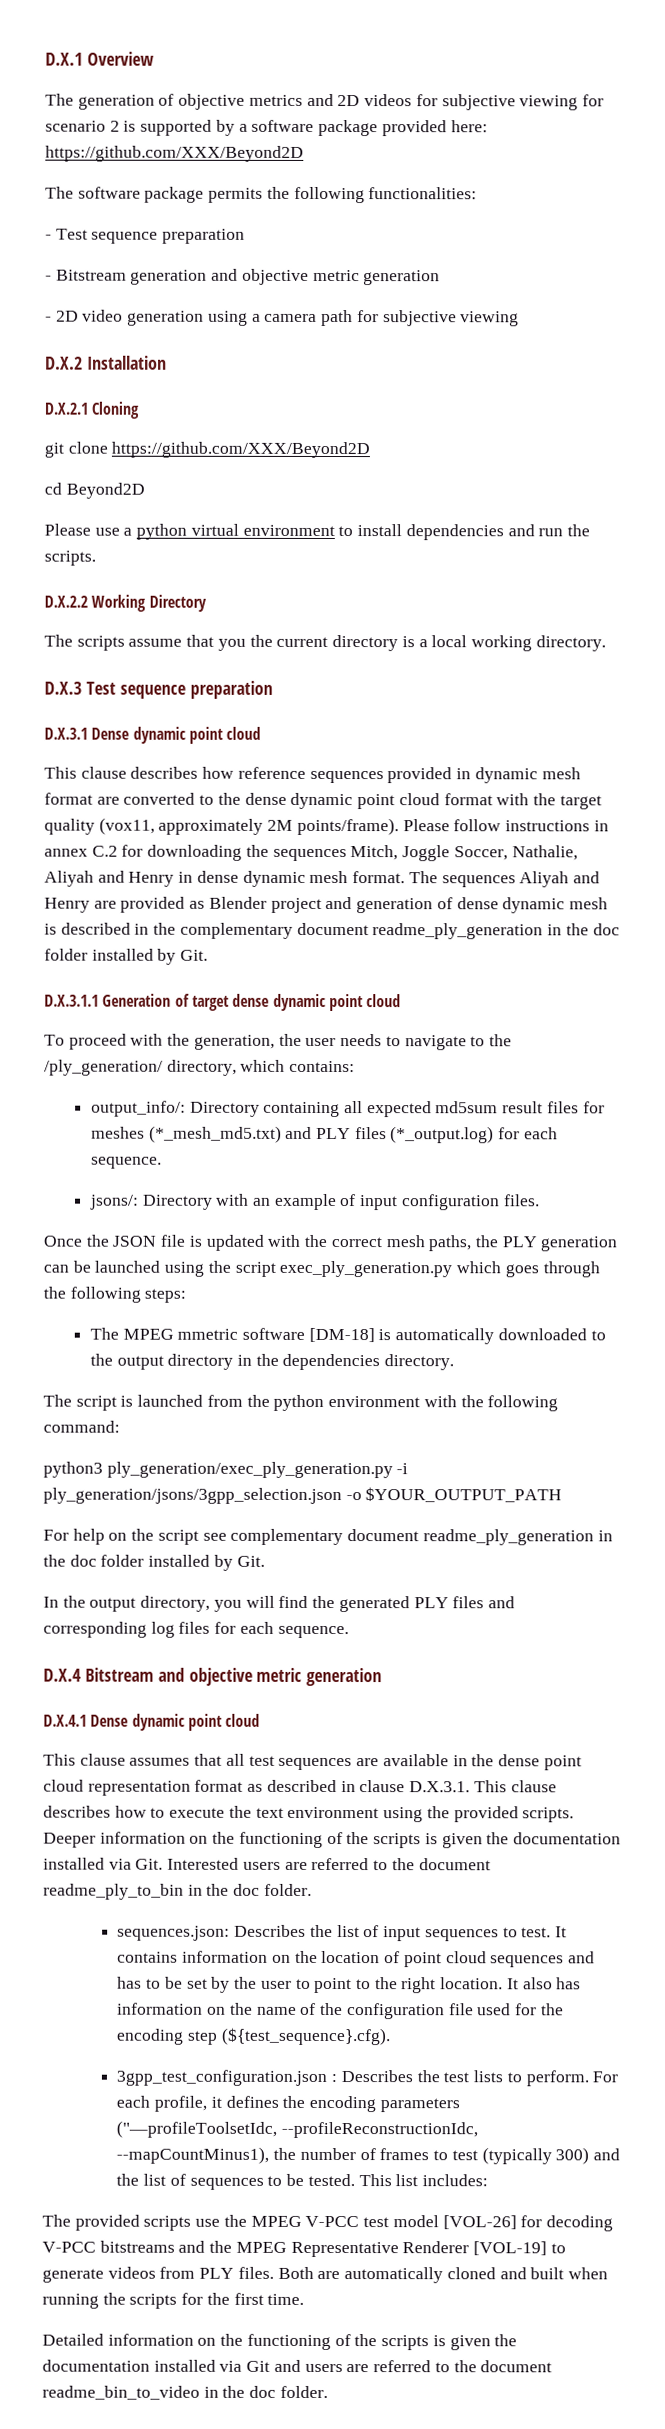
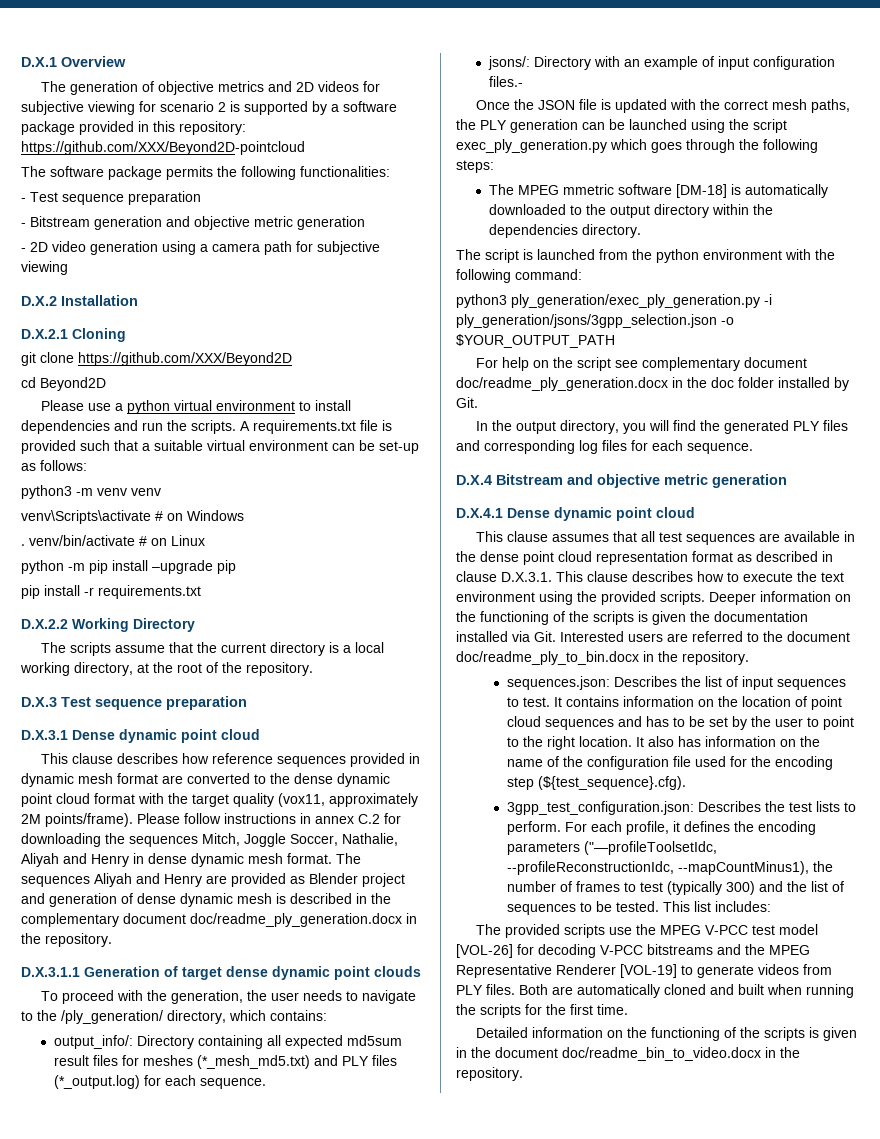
[450,120,488,133] [45,145,304,162] here: https://github.com/XXX/Beyond2D -> [138,121,246,135] [21,141,305,155] in this repository: https://github.com/XXX/Beyond2D-pointcloud
(96, 558) none -> [240,420,392,434] [21,440,419,454] [21,460,87,471] [21,485,161,499] [21,510,244,524] [21,535,205,546] [21,560,236,574] [21,585,201,599] A requirements.txt file is provided such that a suitable virtual environment can be set-up as follows: // python3 -m venv venv // venv\Scripts\activate # on Windows // . venv/bin/activate # on Linux // python -m pip install –upgrade pip // pip install -r requirements.txt
[217,638,246,651] you -> (193, 647) none
[535,635,606,652] directory. -> [74,662,313,676] directory, at the root of the repository.
[372,923,620,940] [44,948,209,965] readme_ply_generation in the doc folder installed by Git. -> [190,913,417,927] [21,933,112,947] doc/readme_ply_generation.docx in the repository.
[366,994,402,1008] cloud -> [374,966,421,977] clouds
[503,1194,540,1207] files. -> [489,76,524,87] files.-
[237,1354,253,1366] in -> [712,204,750,215] within
[422,1529,594,1546] readme_ply_generation -> [456,377,668,391] doc/readme_ply_generation.docx
[43,1883,312,1900] readme_ply_to_bin in the doc folder. -> [456,651,749,665] doc/readme_ply_to_bin.docx in the repository.
[116,2069,338,2086] 3gpp_test_configuration.json : -> [506,801,694,815] 3gpp_test_configuration.json:
[494,2334,518,2347] [42,2359,553,2373] [42,2385,328,2400] the documentation installed via Git and users are referred to the document readme_bin_to_video in the doc folder. -> [456,1047,800,1061] [456,1067,523,1081] in the document doc/readme_bin_to_video.docx in the repository.

